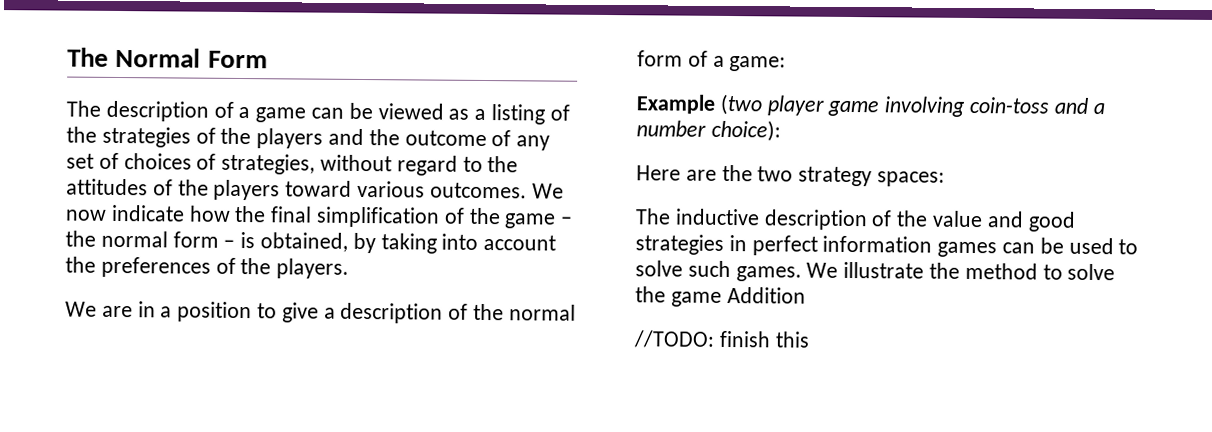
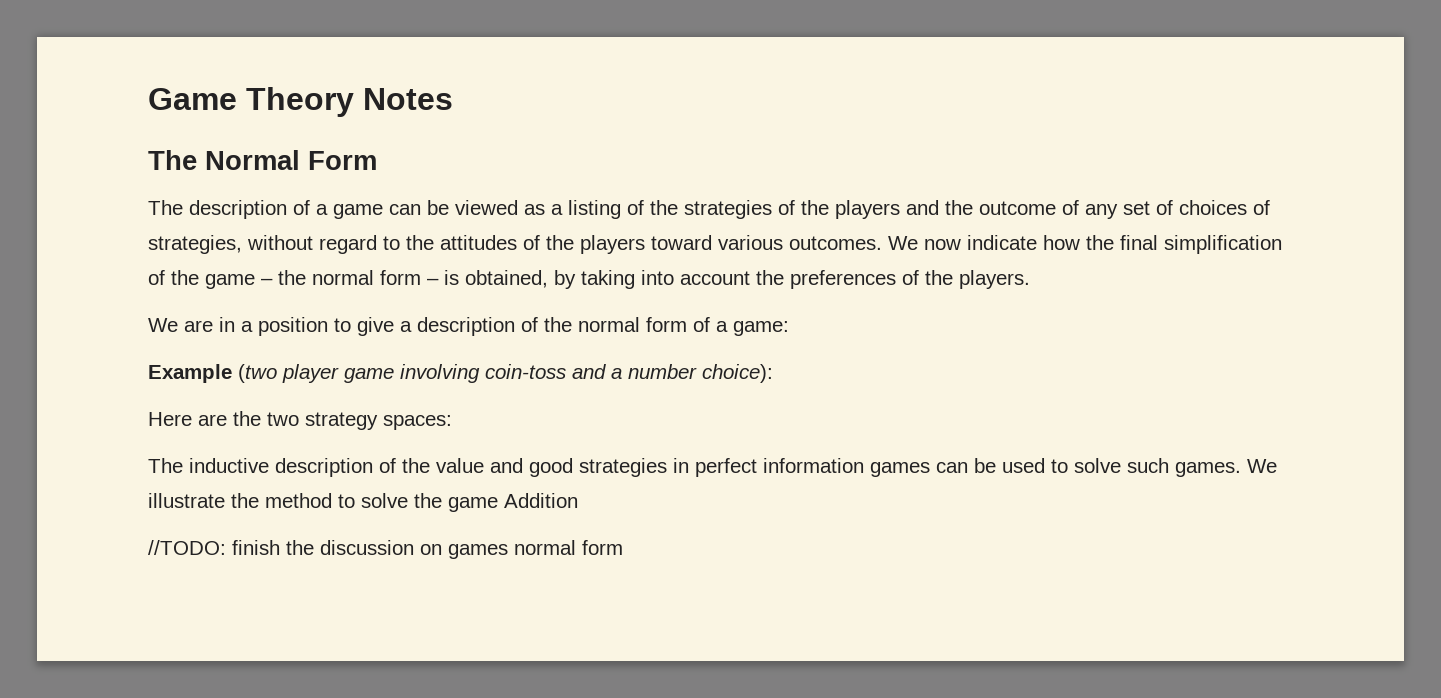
(67, 57) none -> [148,87,453,117] Game Theory Notes //
[774,331,810,348] this -> [286,540,623,559] the discussion on games normal form

